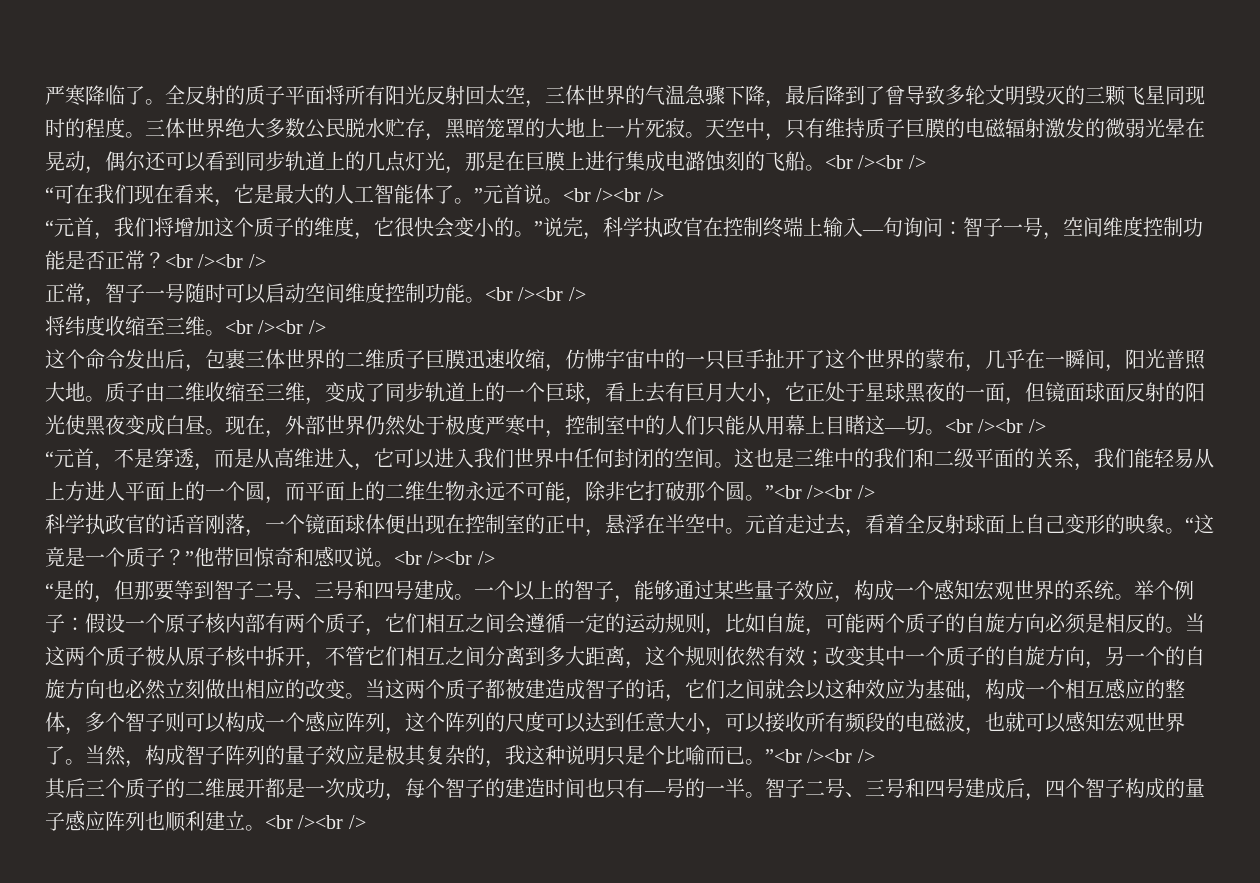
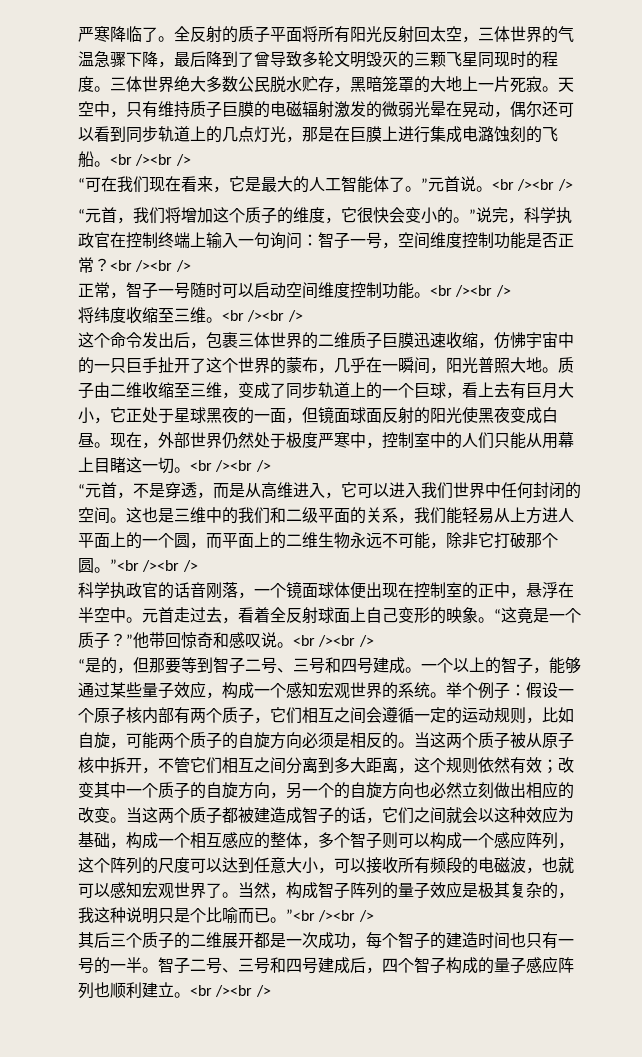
[862,230,884,235] — -> [238,239,254,246] 一
[884,428,906,433] — -> [142,464,158,471] 一
[644,791,666,796] — -> [558,939,574,946] 一

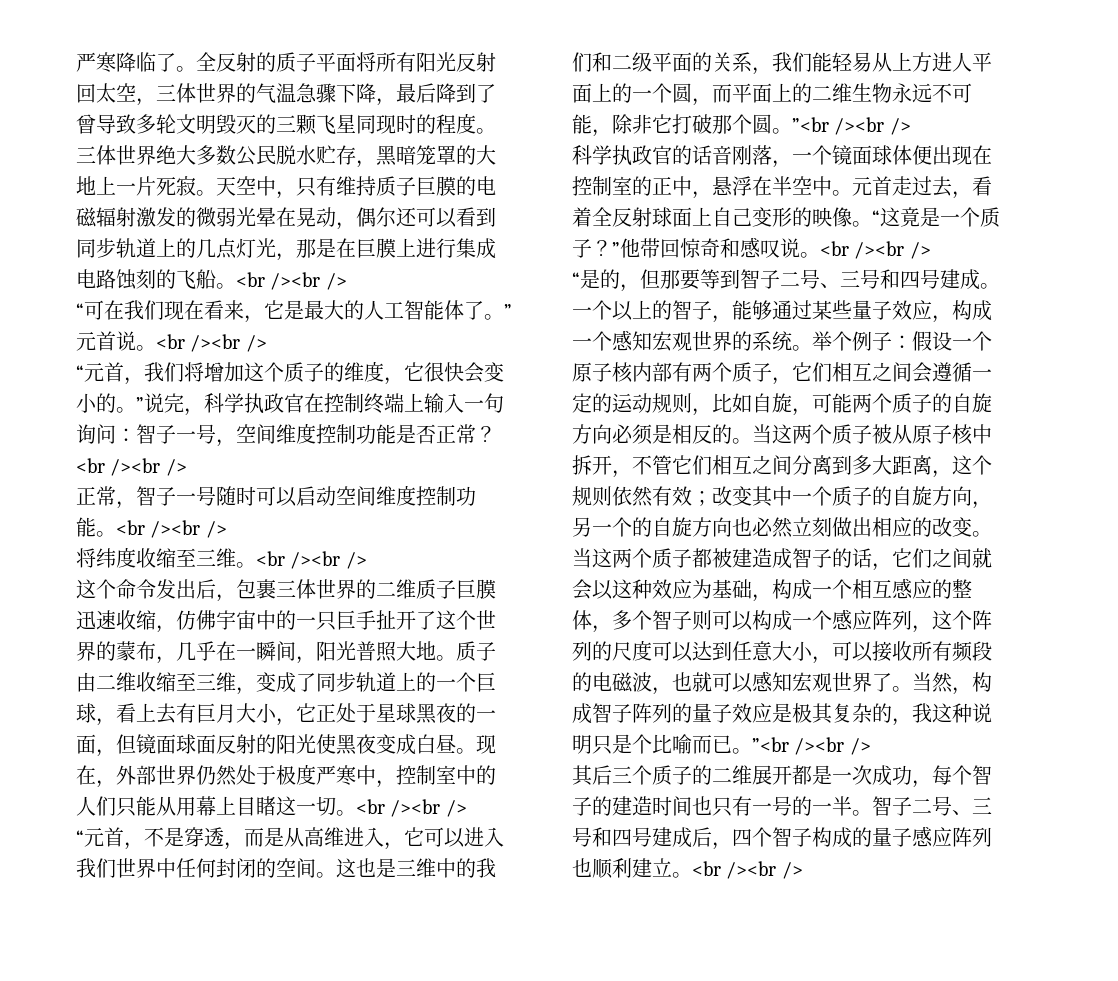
[478,126,494,142] 潞 -> [96,269,116,289] 路
[510,332,526,348] 怫 -> [196,610,216,630] 佛
[462,607,478,623] 象 -> [832,207,852,227] 像

